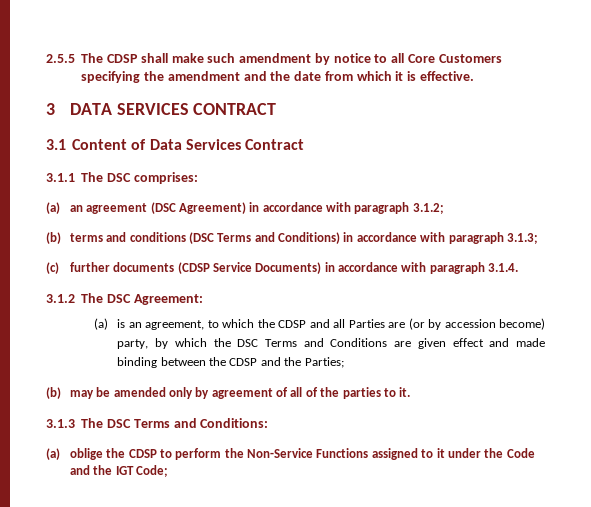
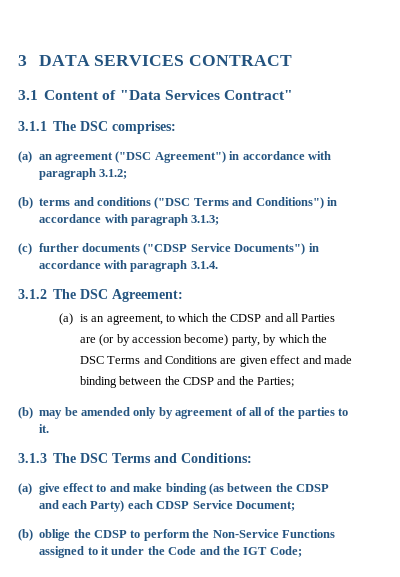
[46,53,502,65] [81,71,475,83] 2.5.5 The CDSP shall make such amendment by notice to all Core Customers specifying the amendment and the date from which it is effective. // -> (18, 60) none
[149,139,304,150] Data Services Contract -> [119,90,293,100] "Data Services Contract"
[150,202,246,214] (DSC Agreement) -> [115,151,226,163] ("DSC Agreement")
[188,232,341,244] (DSC Terms and Conditions) -> [154,197,324,209] ("DSC Terms and Conditions")
[177,262,322,274] (CDSP Service Documents) -> [143,243,306,255] ("CDSP Service Documents")
(60, 454) none -> [38,483,330,495] [38,500,295,512] [18,529,33,541] give effect to and make binding (as between the CDSP and each Party) each CDSP Service Document; // (b)

